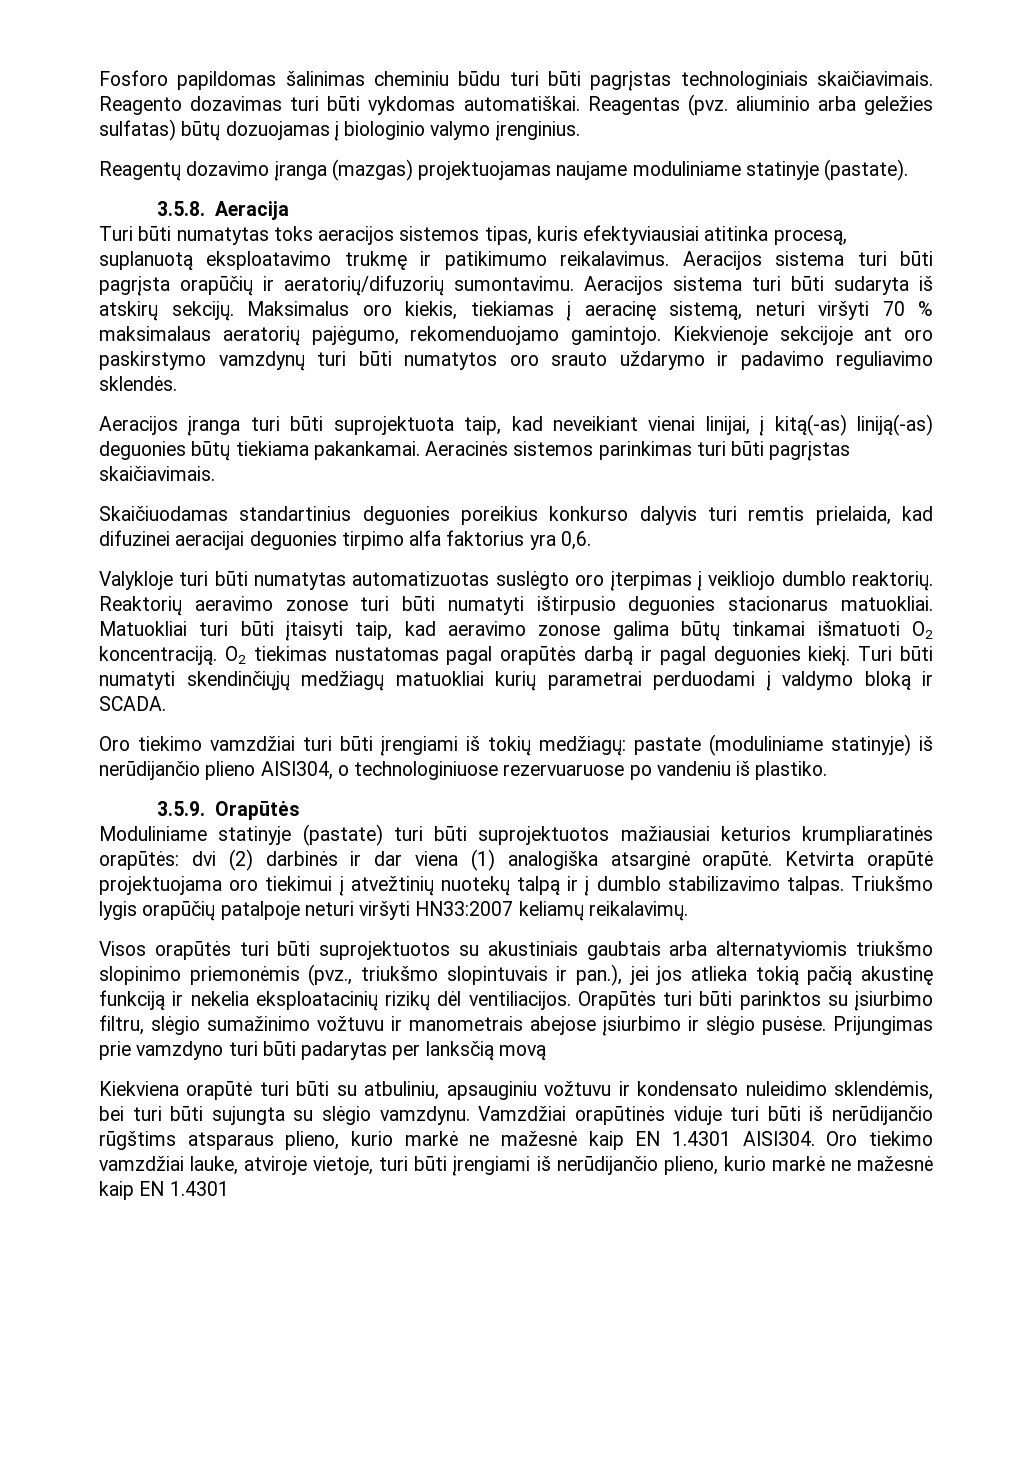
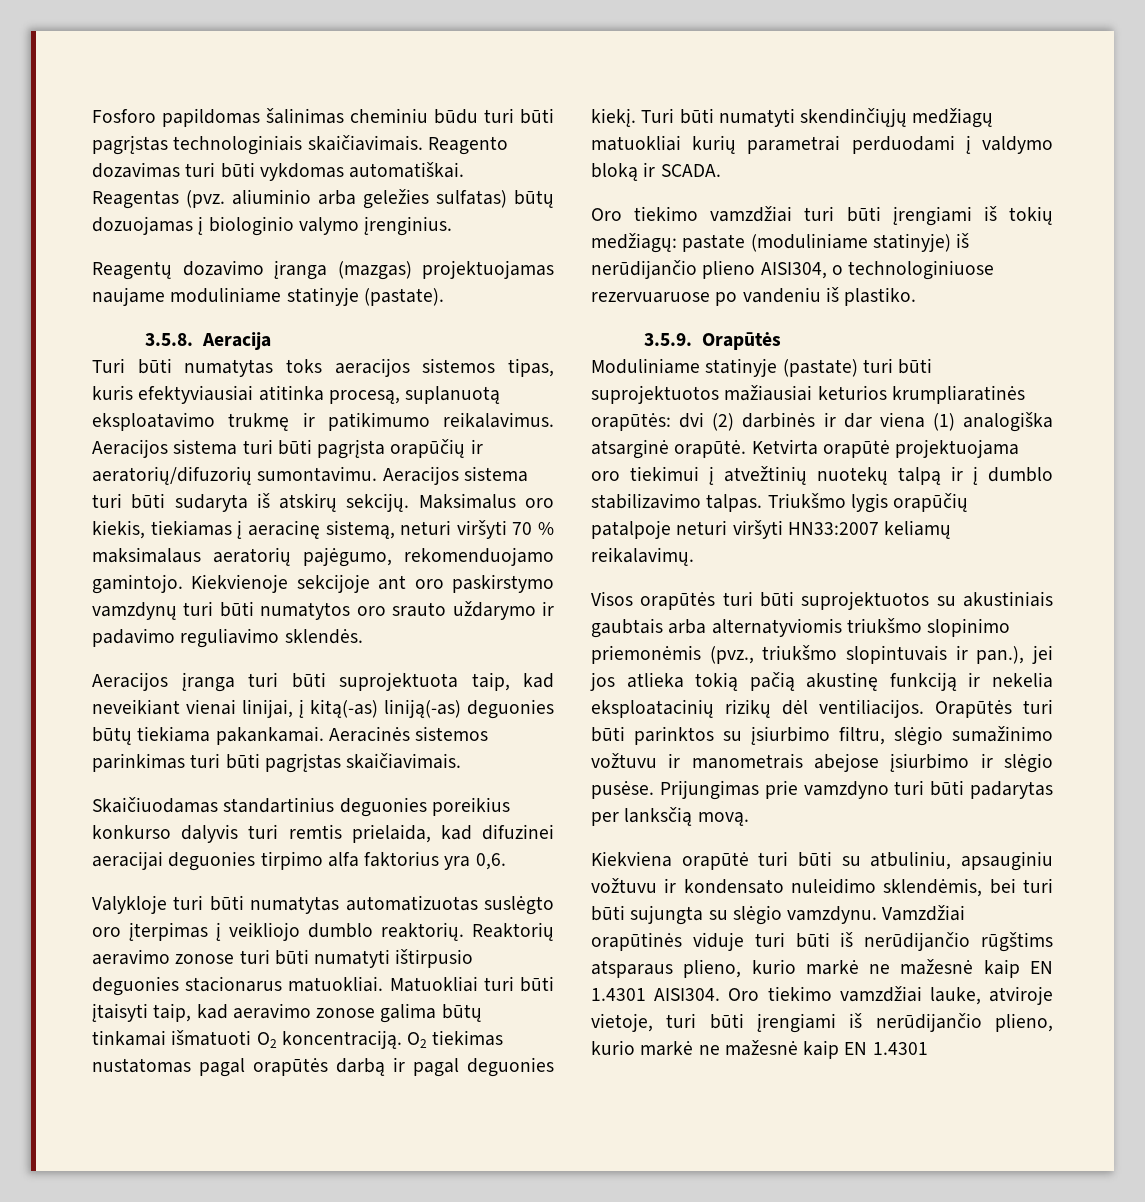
[498,1045,546,1060] movą -> [697,812,749,826] movą.

